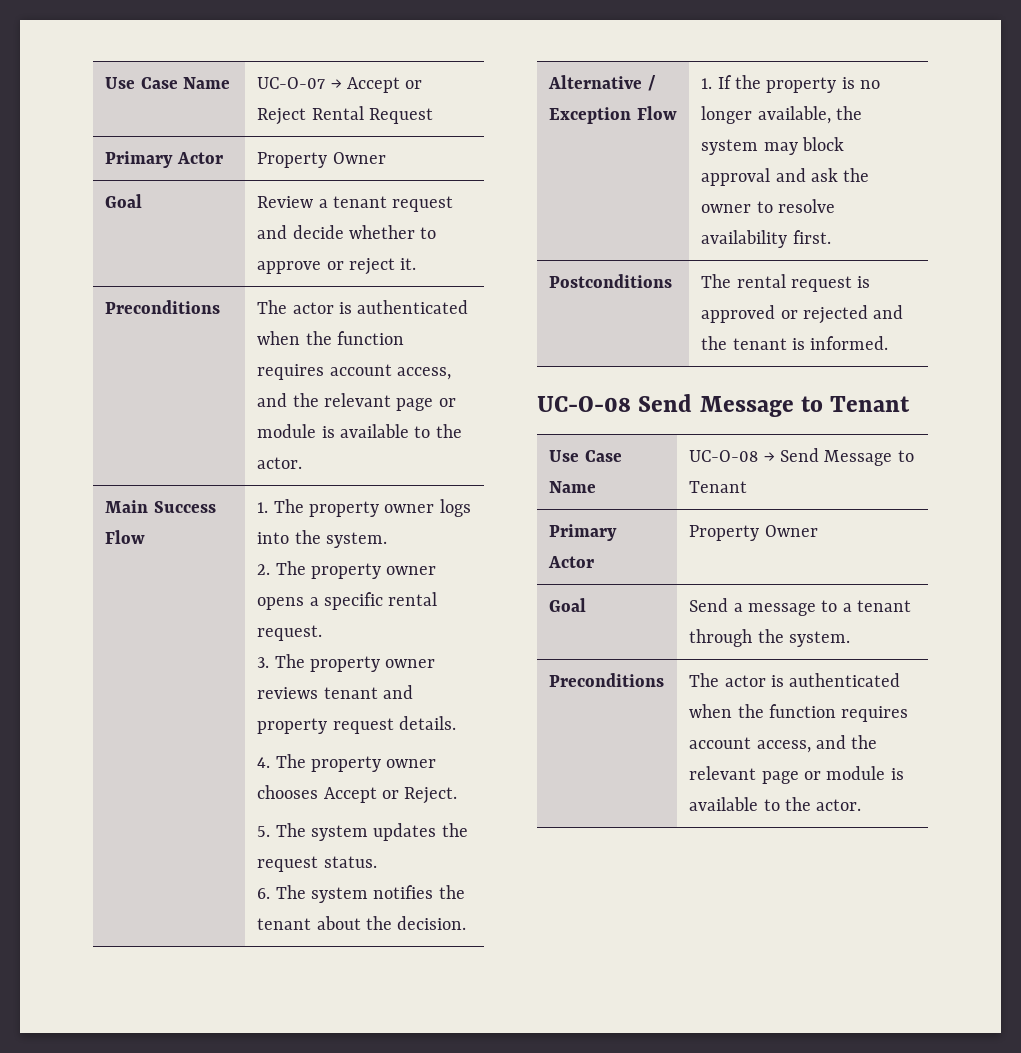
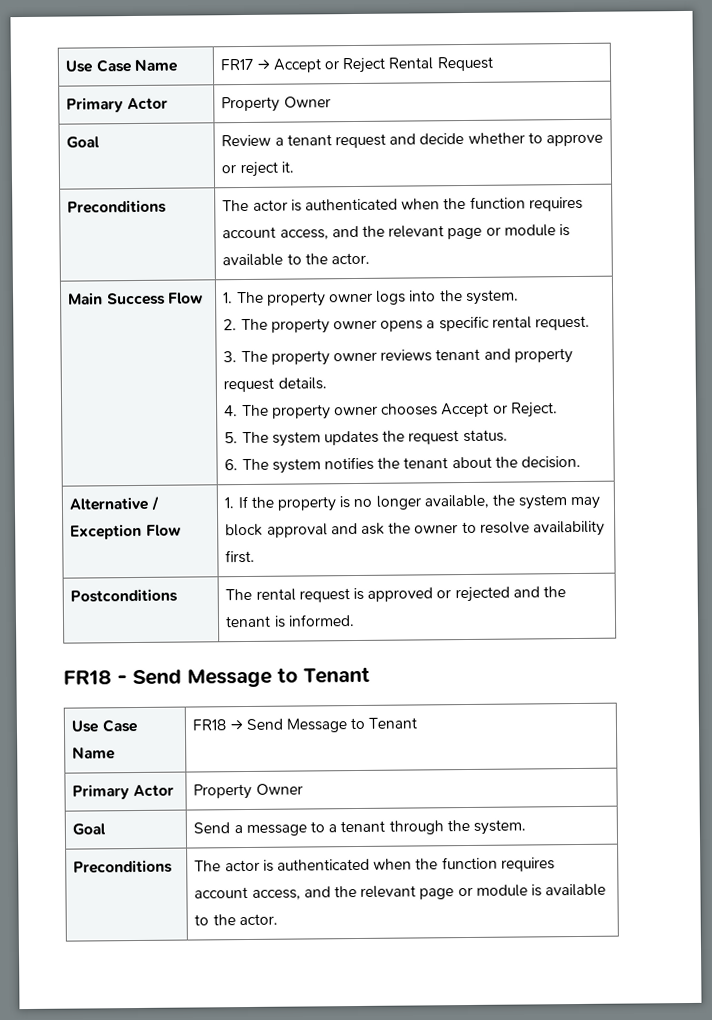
[105,77,230,89] [257,77,326,89] Use Case Name | UC-O-07 -> [65,59,178,73] [220,58,255,71] Use Case Name | FR17
[537,396,631,412] UC-O-08 -> [63,670,127,685] FR18 -
[689,450,759,462] UC-O-08 -> [192,719,227,731] FR18

